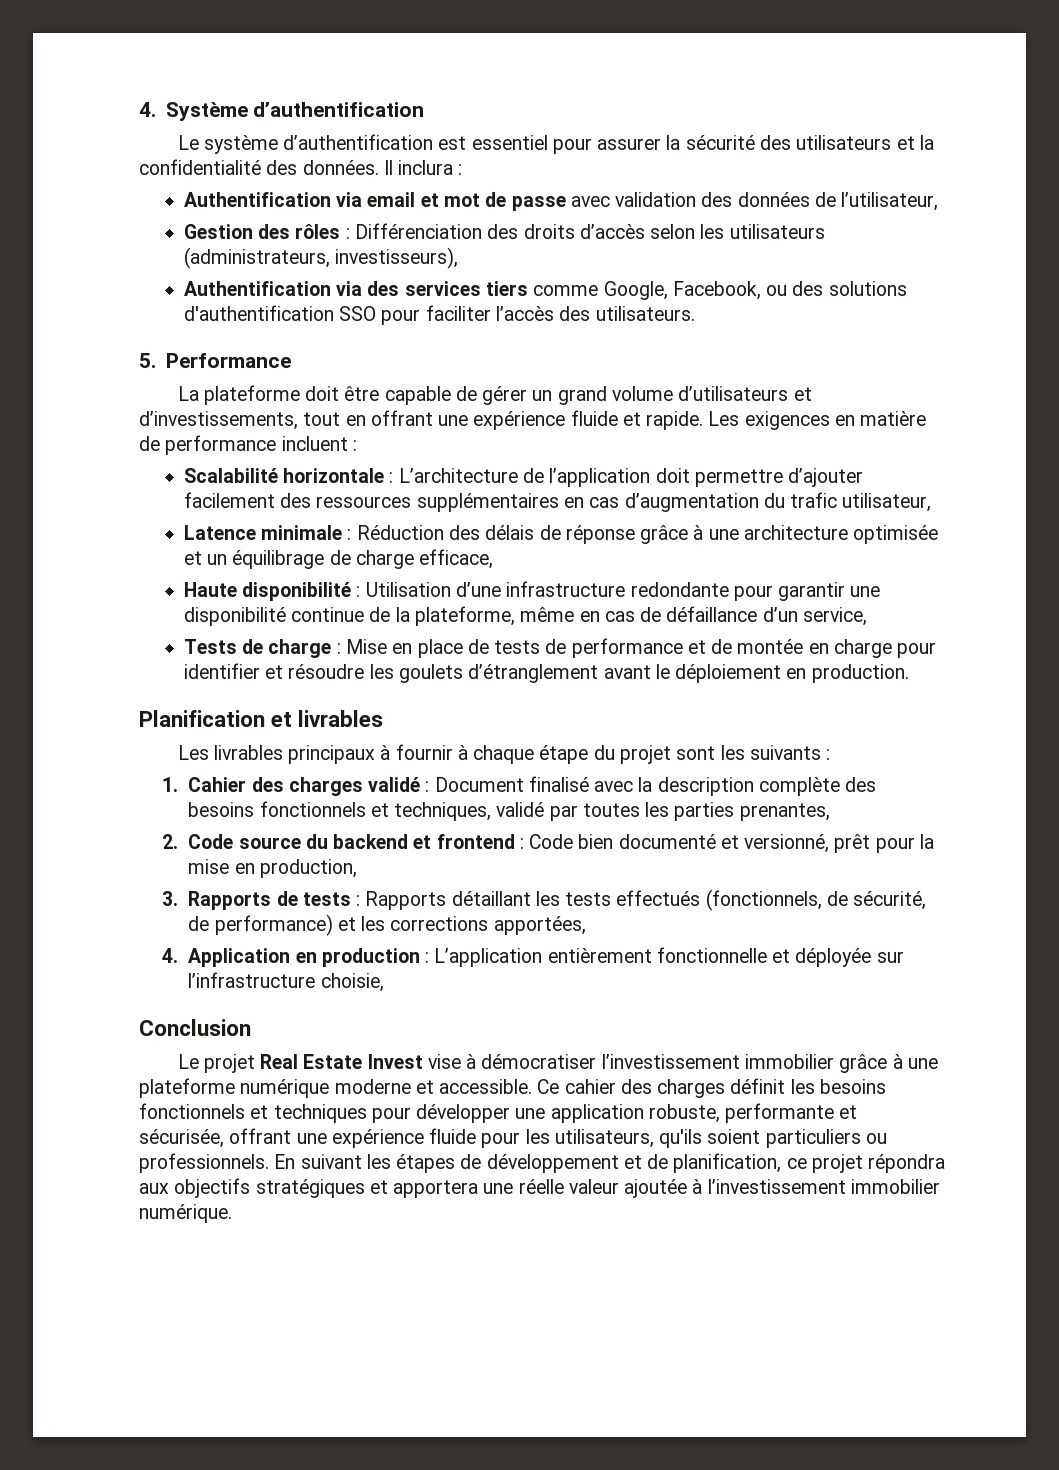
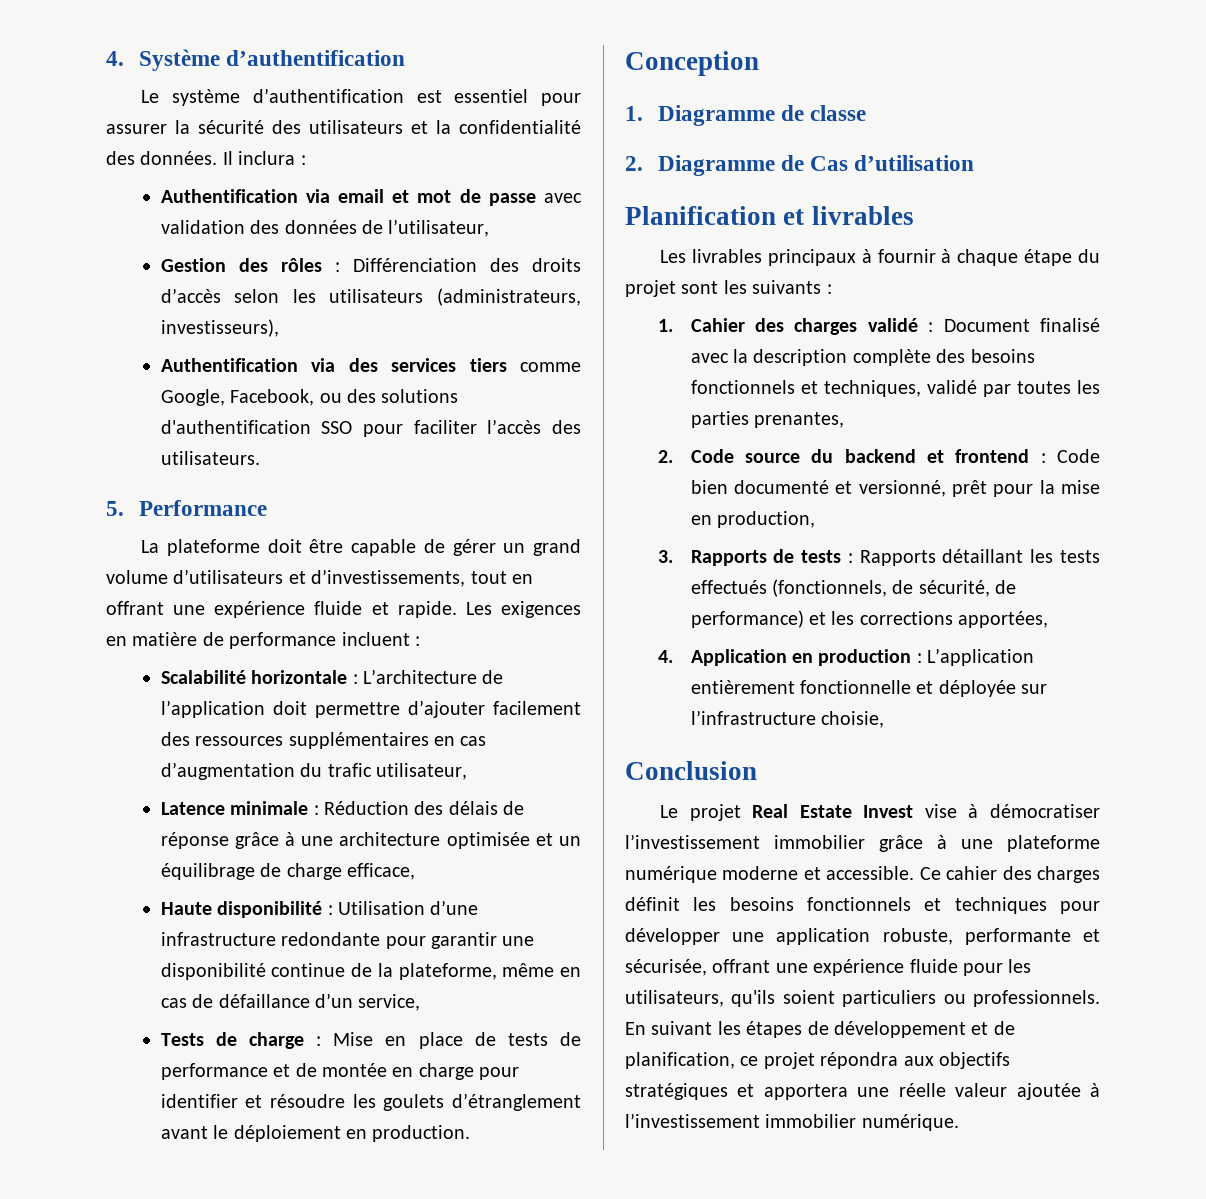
(909, 673) none -> [625,51,759,76] [625,105,867,126] [625,155,975,176] // Conception // 1. Diagramme de classe // 2. Diagramme de Cas d’utilisation

